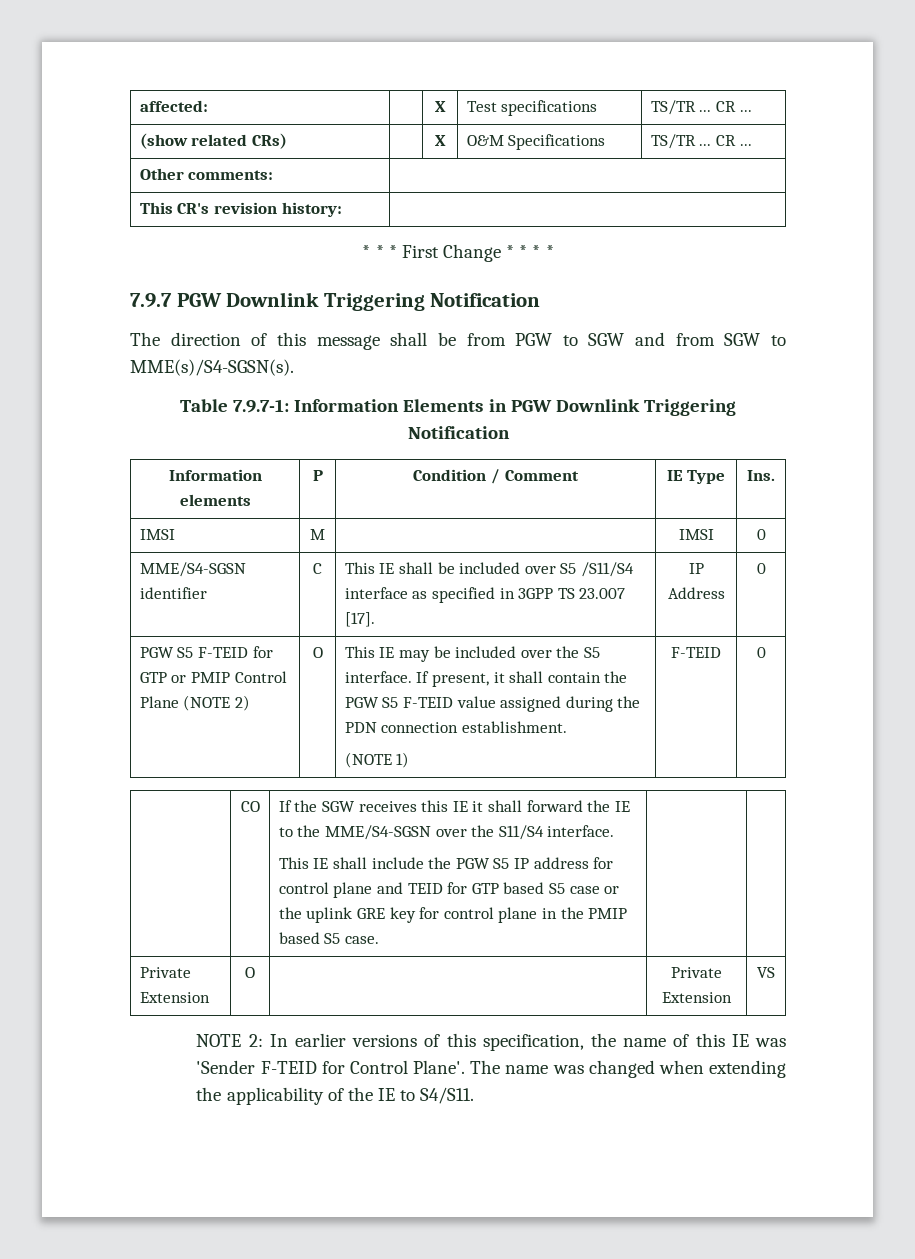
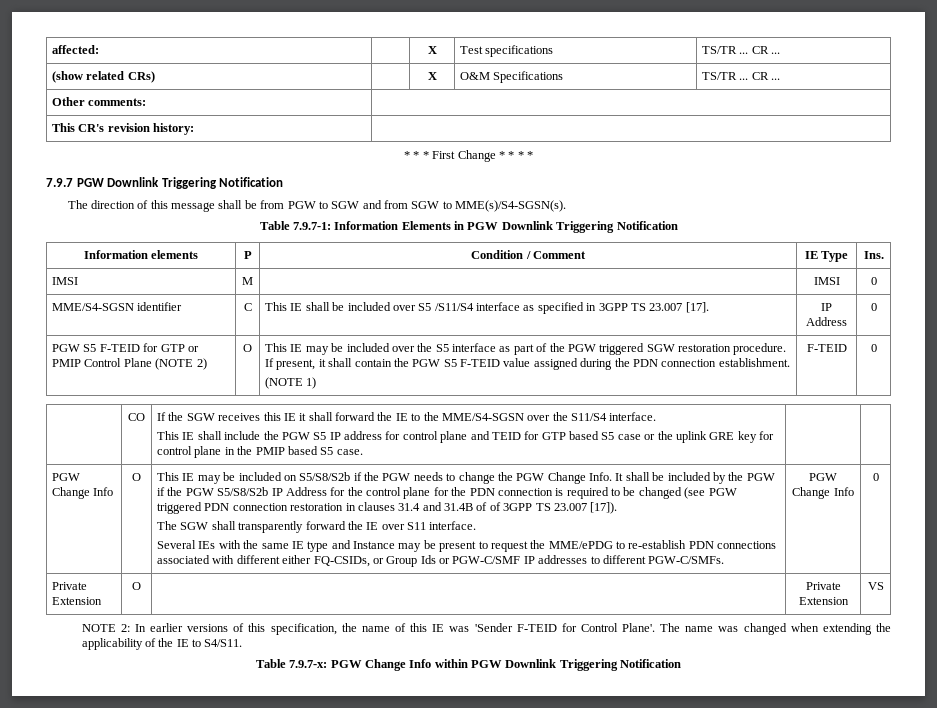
[344,671,412,683] interface. -> [452,343,787,355] interface as part of the PGW triggered SGW restoration procedure.
(380, 940) none -> [52,473,81,481] [52,487,114,499] [132,473,141,481] [157,472,775,484] [157,487,737,499] [157,502,618,514] [157,521,477,533] [157,540,777,552] [157,555,725,567] [809,473,837,481] [792,487,854,499] [872,473,879,481] // PGW Change Info | O | This IE may be included on S5/S8/S2b if the PGW needs to change the PGW Change Info. It shall be included by the PGW if the PGW S5/S8/S2b IP Address for the control plane for the PDN connection is required to be changed (see PGW triggered PDN connection restoration in clauses 31.4 and 31.4B of of 3GPP TS 23.007 [17]). // The SGW shall transparently forward the IE over S11 interface. // Several IEs with the same IE type and Instance may be present to request the MME/ePDG to re-establish PDN connections associated with different either FQ-CSIDs, or Group Ids or PGW-C/SMF IP addresses to different PGW-C/SMFs. | PGW Change Info | 0
(475, 1095) none -> [255,659,682,671] // Table 7.9.7-x: PGW Change Info within PGW Downlink Triggering Notification

